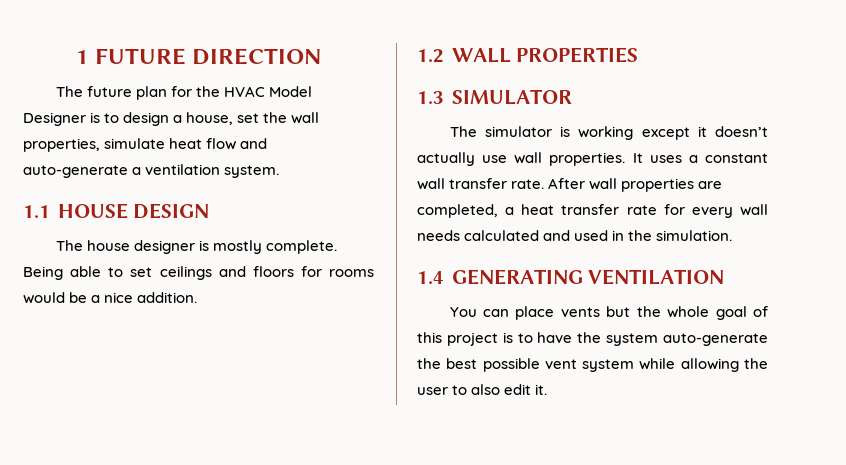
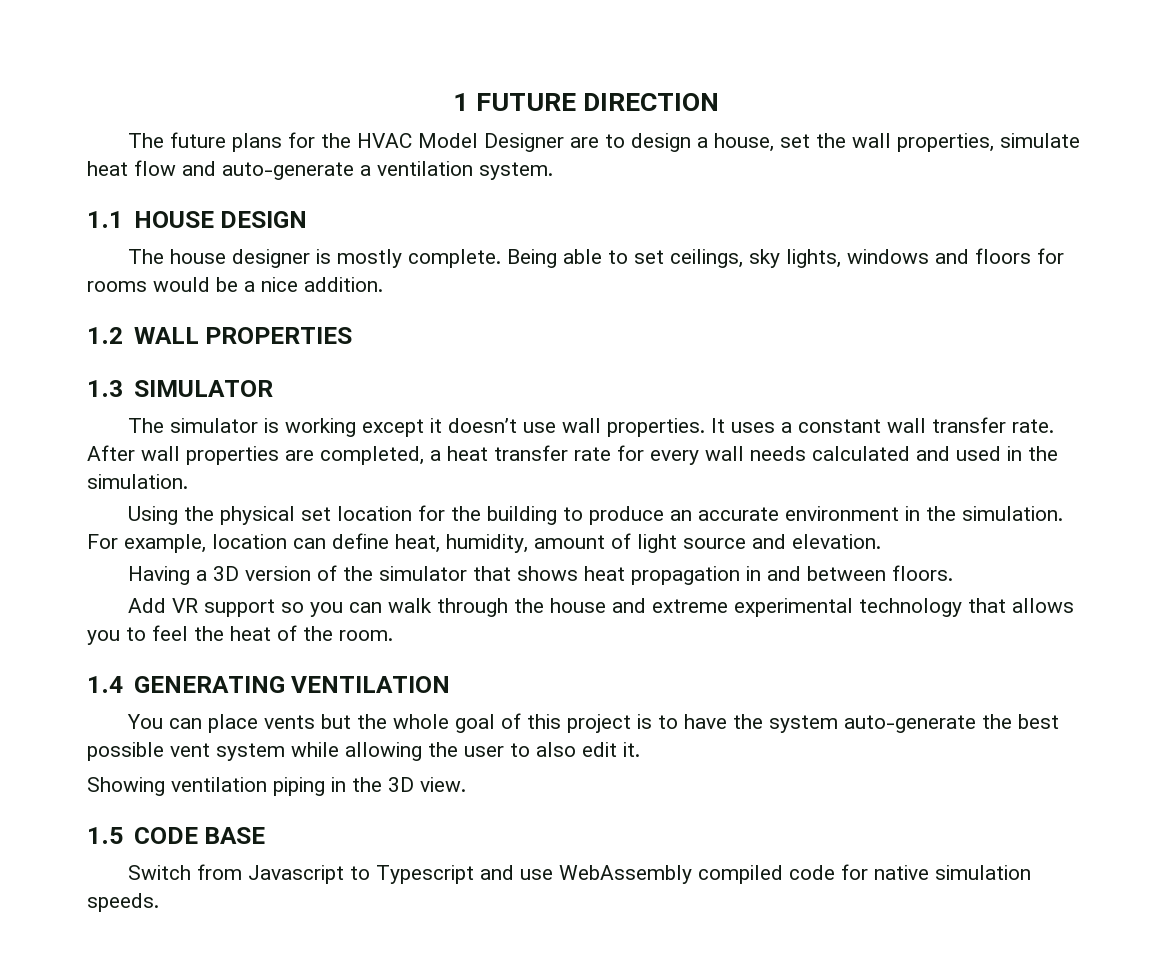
[135,86,167,100] plan -> [232,133,283,152] plans
[90,112,101,123] is -> [570,137,600,148] are
[159,266,212,280] ceilings -> [670,249,930,268] ceilings, sky lights, windows
[417,152,475,166] actually -> (518, 425) none
(733, 235) none -> [128,505,1064,525] [87,533,881,553] [128,565,954,585] [128,598,1075,617] [87,625,393,645] // Using the physical set location for the building to produce an accurate environment in the simulation. For example, location can define heat, humidity, amount of light source and elevation. // Having a 3D version of the simulator that shows heat propagation in and between floors. // Add VR support so you can walk through the house and extreme experimental technology that allows you to feel the heat of the room.
(548, 389) none -> [87,777,466,796] [87,827,266,844] [128,864,1032,884] [87,893,159,912] // Showing ventilation piping in the 3D view. // 1.5 CODE BASE // Switch from Javascript to Typescript and use WebAssembly compiled code for native simulation speeds.

